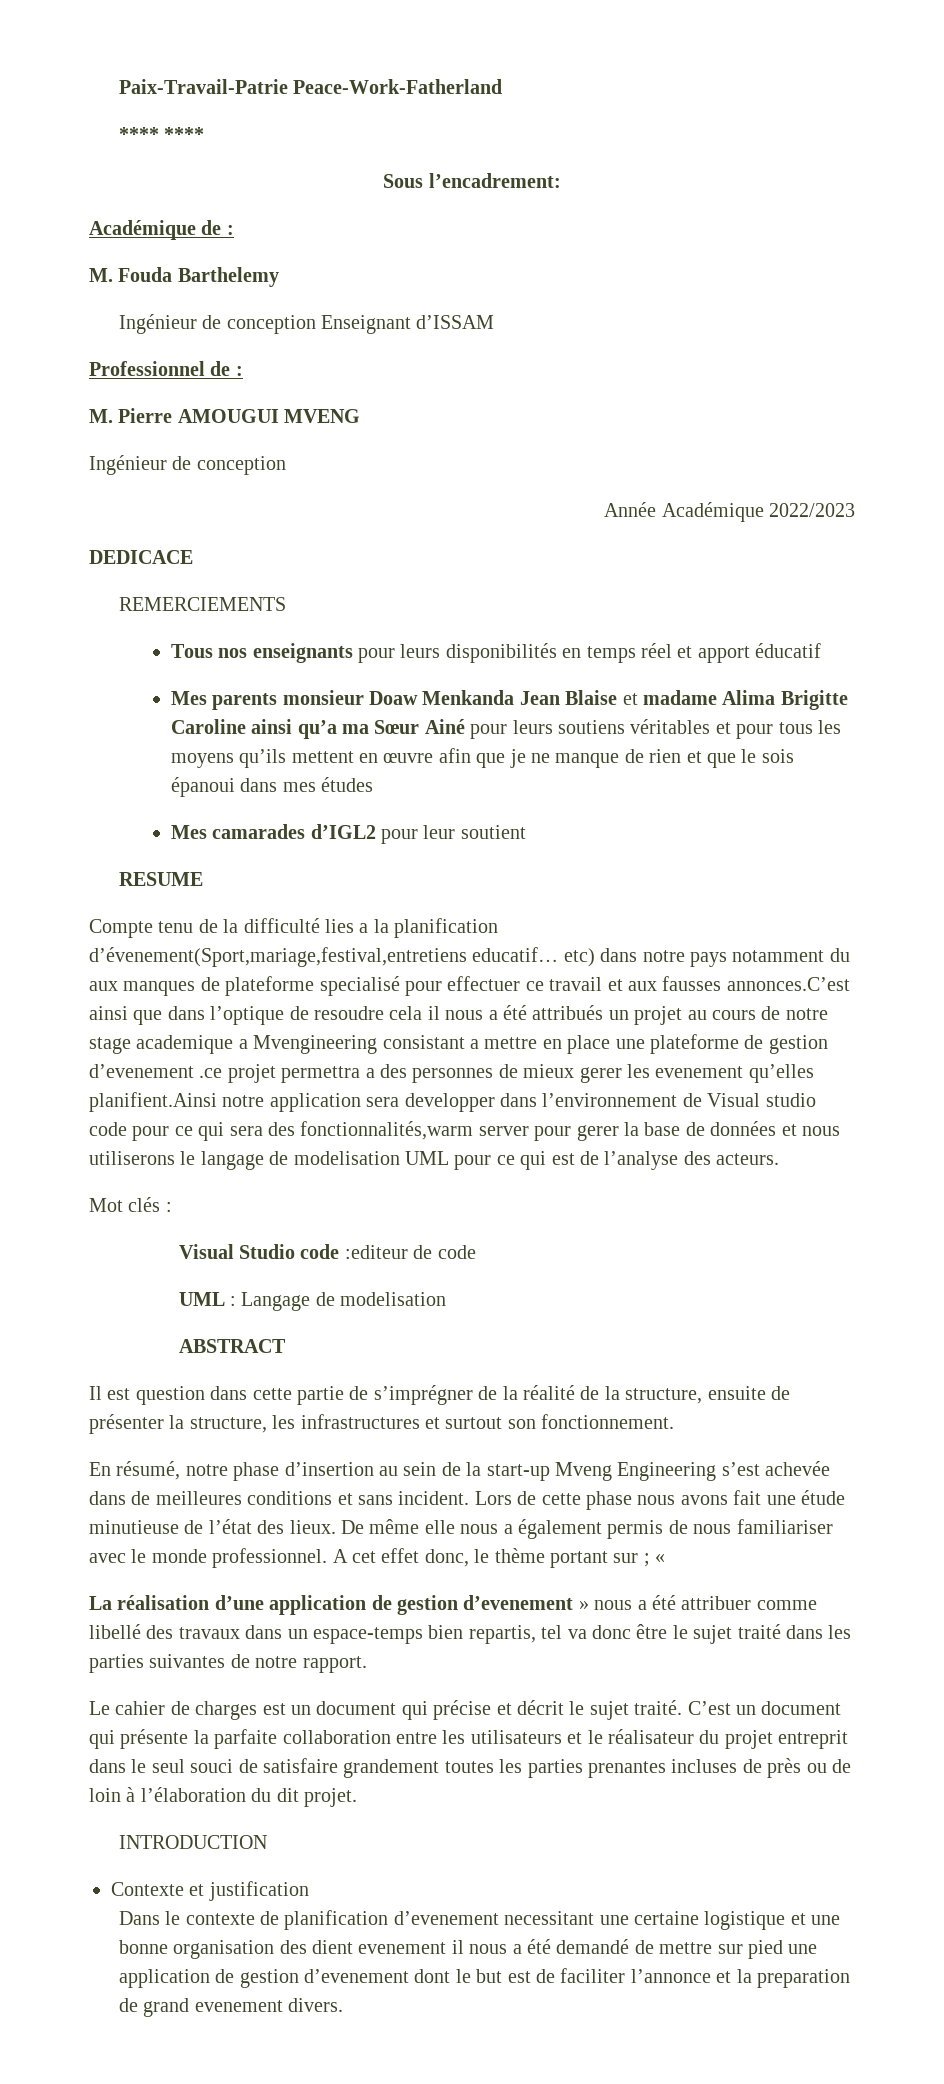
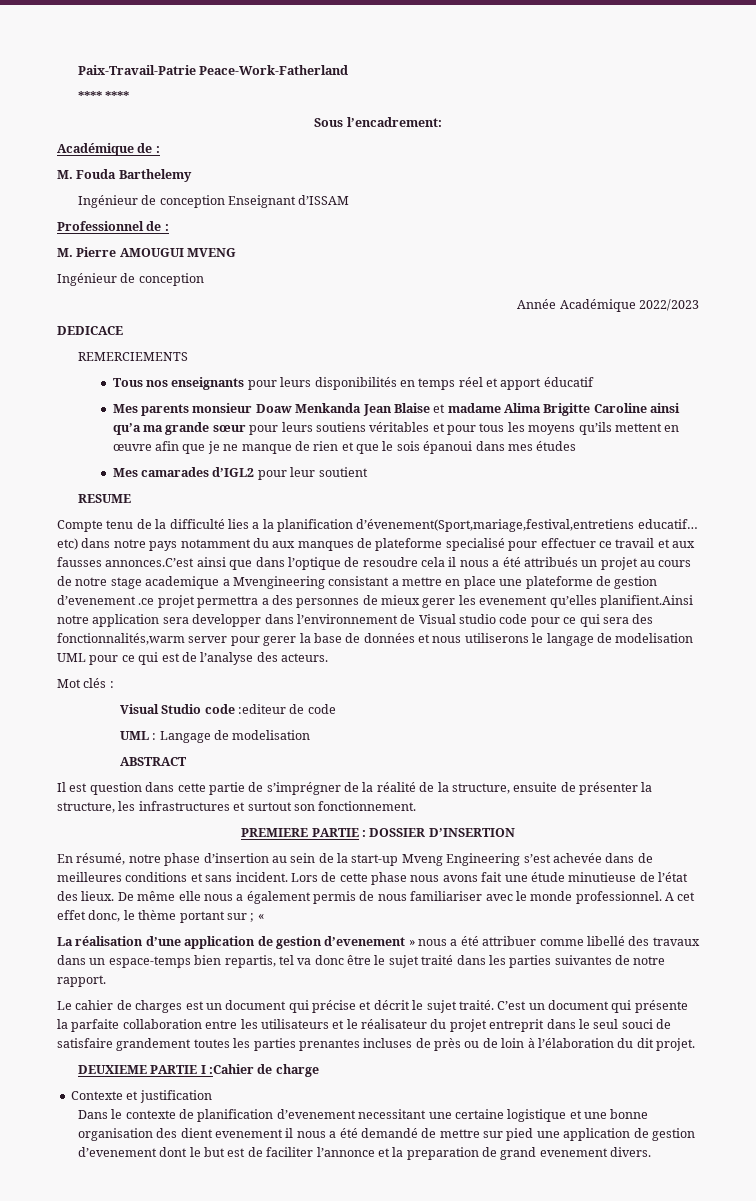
[374,719,465,734] Sœur Ainé -> [165,422,246,435] grande sœur
(675, 1421) none -> [241,828,515,837] // PREMIERE PARTIE : DOSSIER D’INSERTION
[118,1835,267,1849] INTRODUCTION -> [77,1064,319,1077] DEUXIEME PARTIE I :Cahier de charge

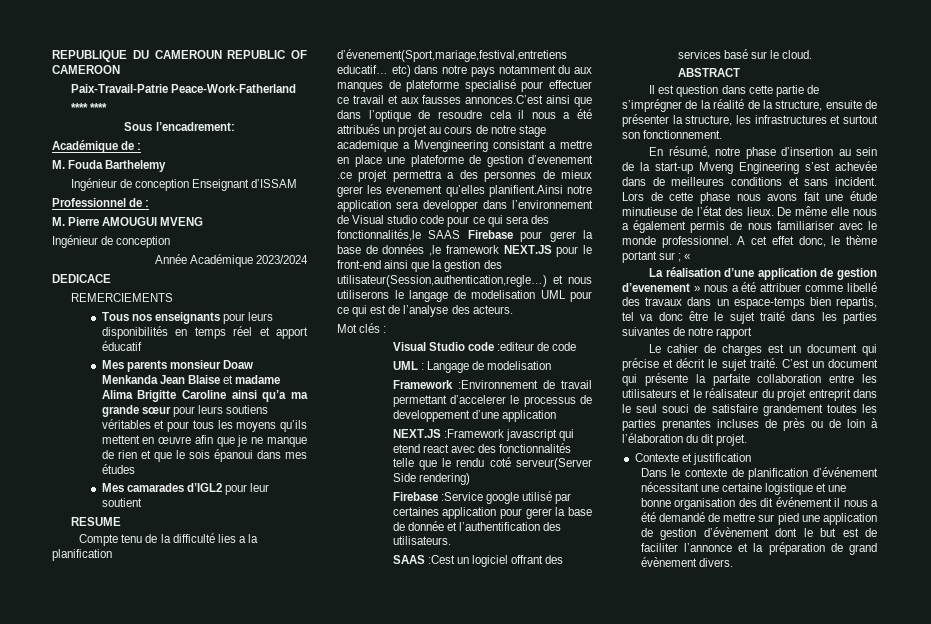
(77, 70) none -> [52,50,307,62] [52,65,120,74] REPUBLIQUE DU CAMEROUN REPUBLIC OF CAMEROON //
[639,299,699,311] 2022/2023 -> [255,255,308,264] 2023/2024
[57,633,228,645] fonctionnalités,warm server -> [337,229,513,241] fonctionnalités,le SAAS Firebase
(415, 638) none -> [429,245,592,257] [337,260,502,272] [337,275,547,287] ,le framework NEXT.JS pour le front-end ainsi que la gestion des utilisateur(Session,authentication,regle…)
(311, 735) none -> [392,380,592,389] [392,395,592,407] [392,410,556,422] [392,429,574,441] [392,443,571,453] [392,457,592,470] [392,473,470,485] [392,491,571,504] [392,507,592,519] [392,521,561,531] [392,536,451,545] [392,555,564,567] [677,49,812,59] // Framework :Environnement de travail permettant d’accelerer le processus de developpement d’une application // NEXT.JS :Framework javascript qui etend react avec des fonctionnalités telle que le rendu coté serveur(Server Side rendering) // Firebase :Service google utilisé par certaines application pour gerer la base de donnée et l’authentification des utilisateurs. // SAAS :Cest un logiciel offrant des services basé sur le cloud.
[241,828,515,837] // PREMIERE PARTIE : DOSSIER D’INSERTION -> (723, 134) none
[57,975,106,987] rapport. -> [716,327,753,339] rapport
[77,1064,319,1077] // DEUXIEME PARTIE I :Cahier de charge -> (748, 440) none
[276,1109,427,1119] d’evenement necessitant -> [813,467,878,477] [640,482,699,492] d’événement nécessitant
[180,1128,284,1138] dient evenement -> [760,497,832,507] dit événement
[77,1147,157,1157] d’evenement -> [703,527,769,537] d’évènement
[406,1147,479,1160] preparation -> [768,542,825,555] préparation
[539,1148,608,1157] evenement -> [640,557,697,567] évènement

